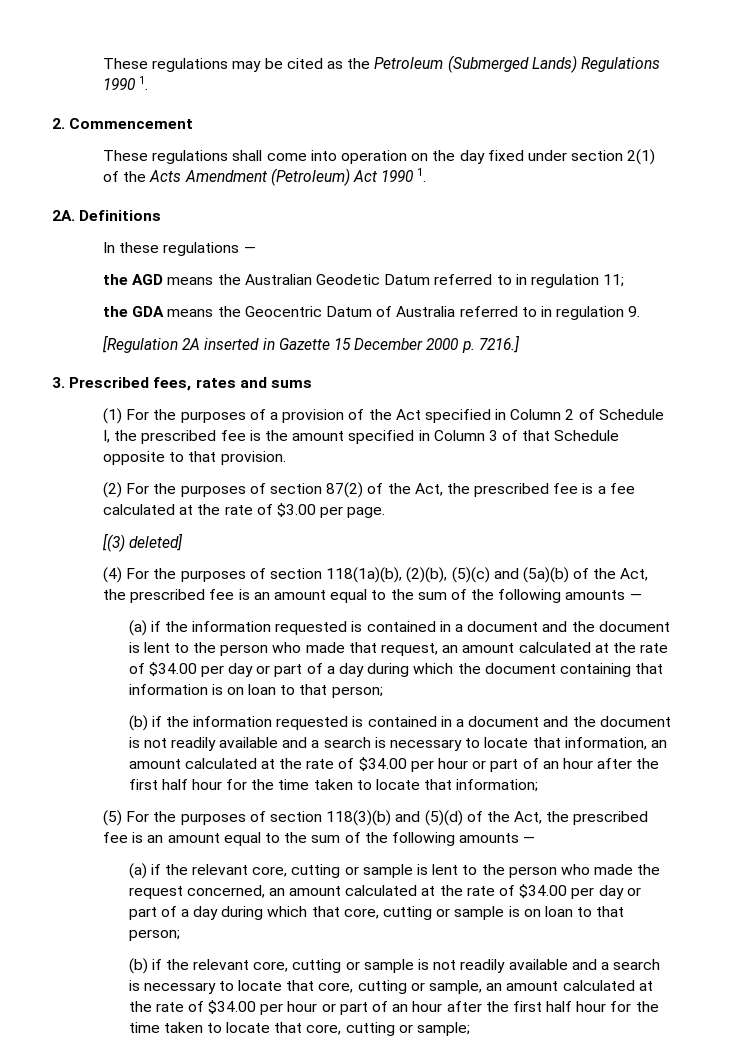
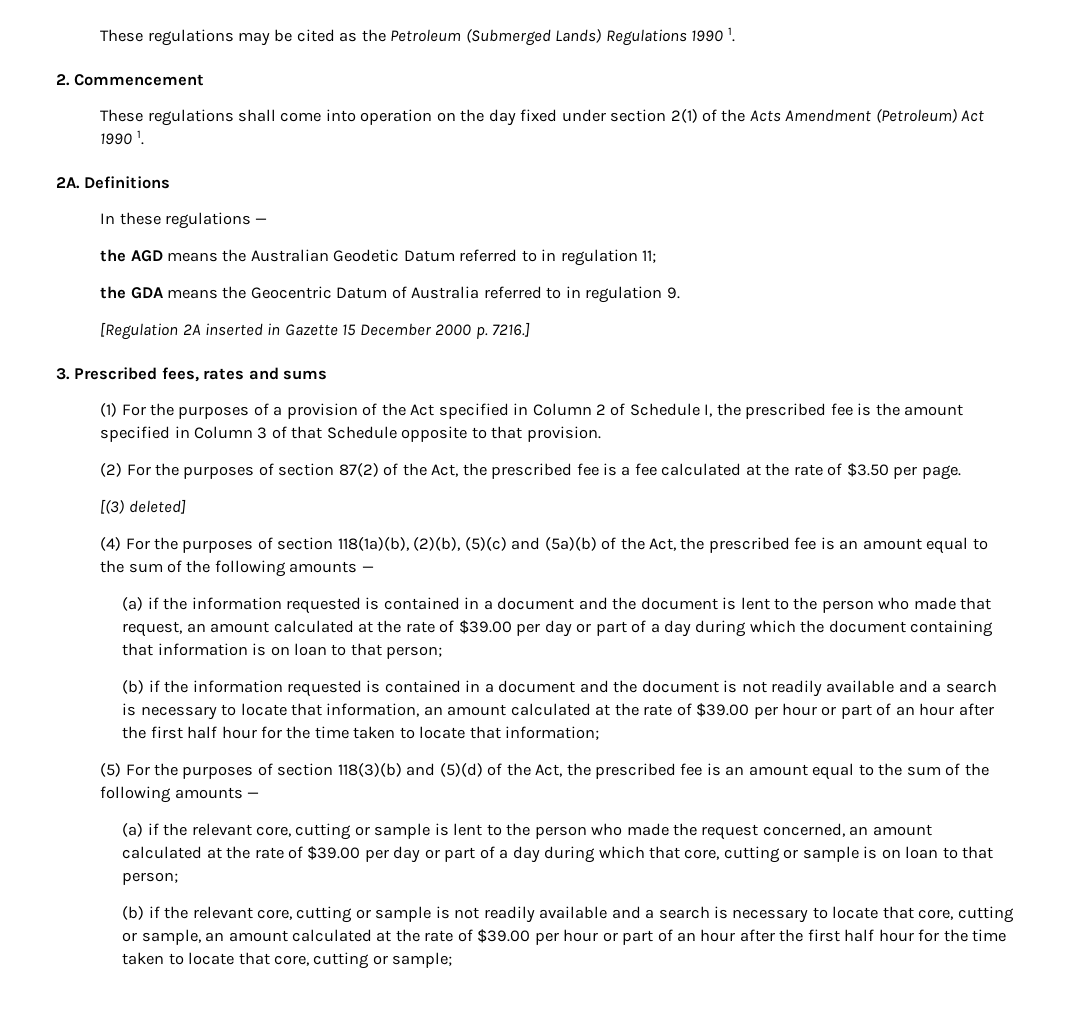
[276,503,316,517] $3.00 -> [846,463,889,477] $3.50
[148,662,197,676] $34.00 -> [458,620,512,634] $39.00
[358,757,407,771] $34.00 -> [696,703,750,717] $39.00
[519,884,568,898] $34.00 -> [307,846,361,860] $39.00
[208,1000,257,1014] $34.00 -> [477,929,531,943] $39.00

